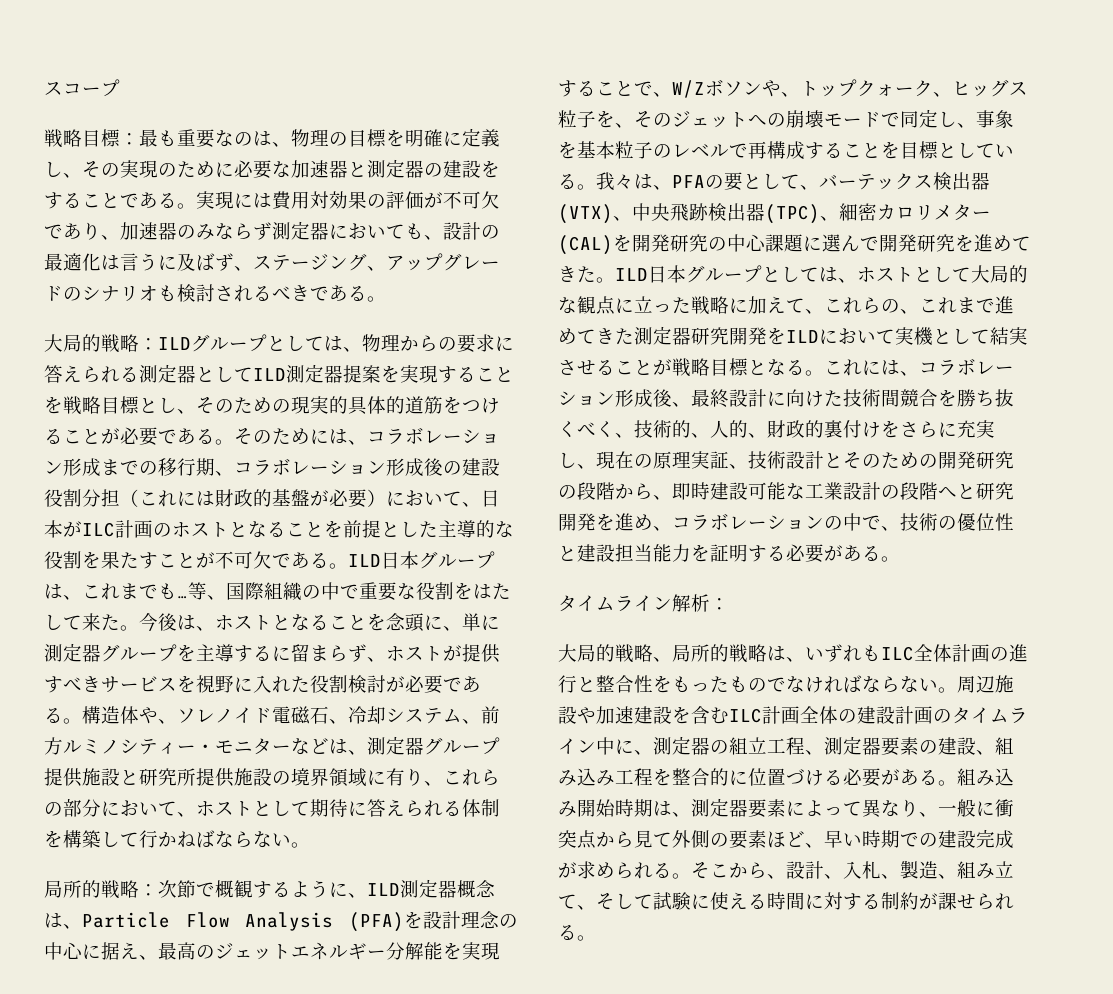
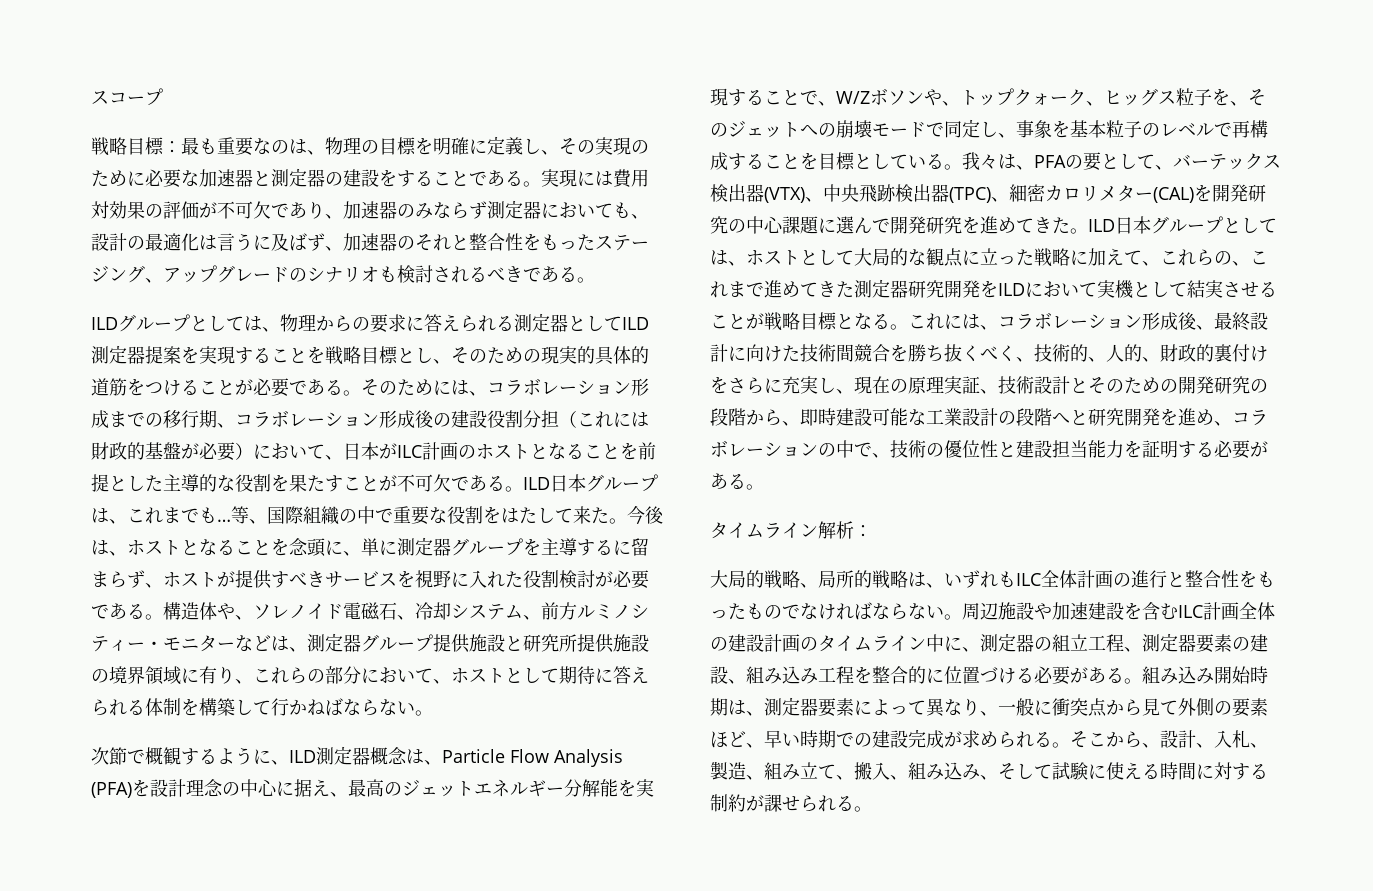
(253, 268) none -> [343,233,595,251] 加速器のそれと整合性をもった
[44,334,158,353] 大局的戦略： -> (595, 280) none
[44,880,158,899] 局所的戦略： -> (433, 713) none
(596, 907) none -> [854,762,998,780] 搬入、組み込み、

